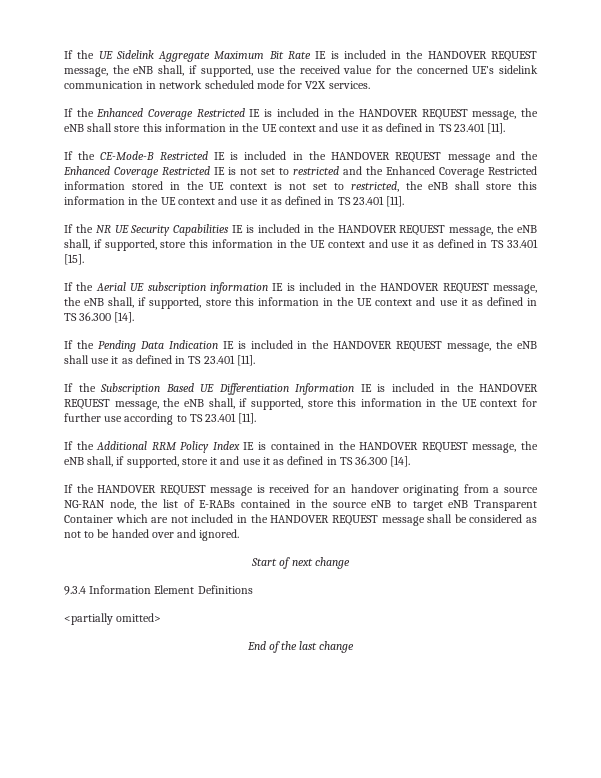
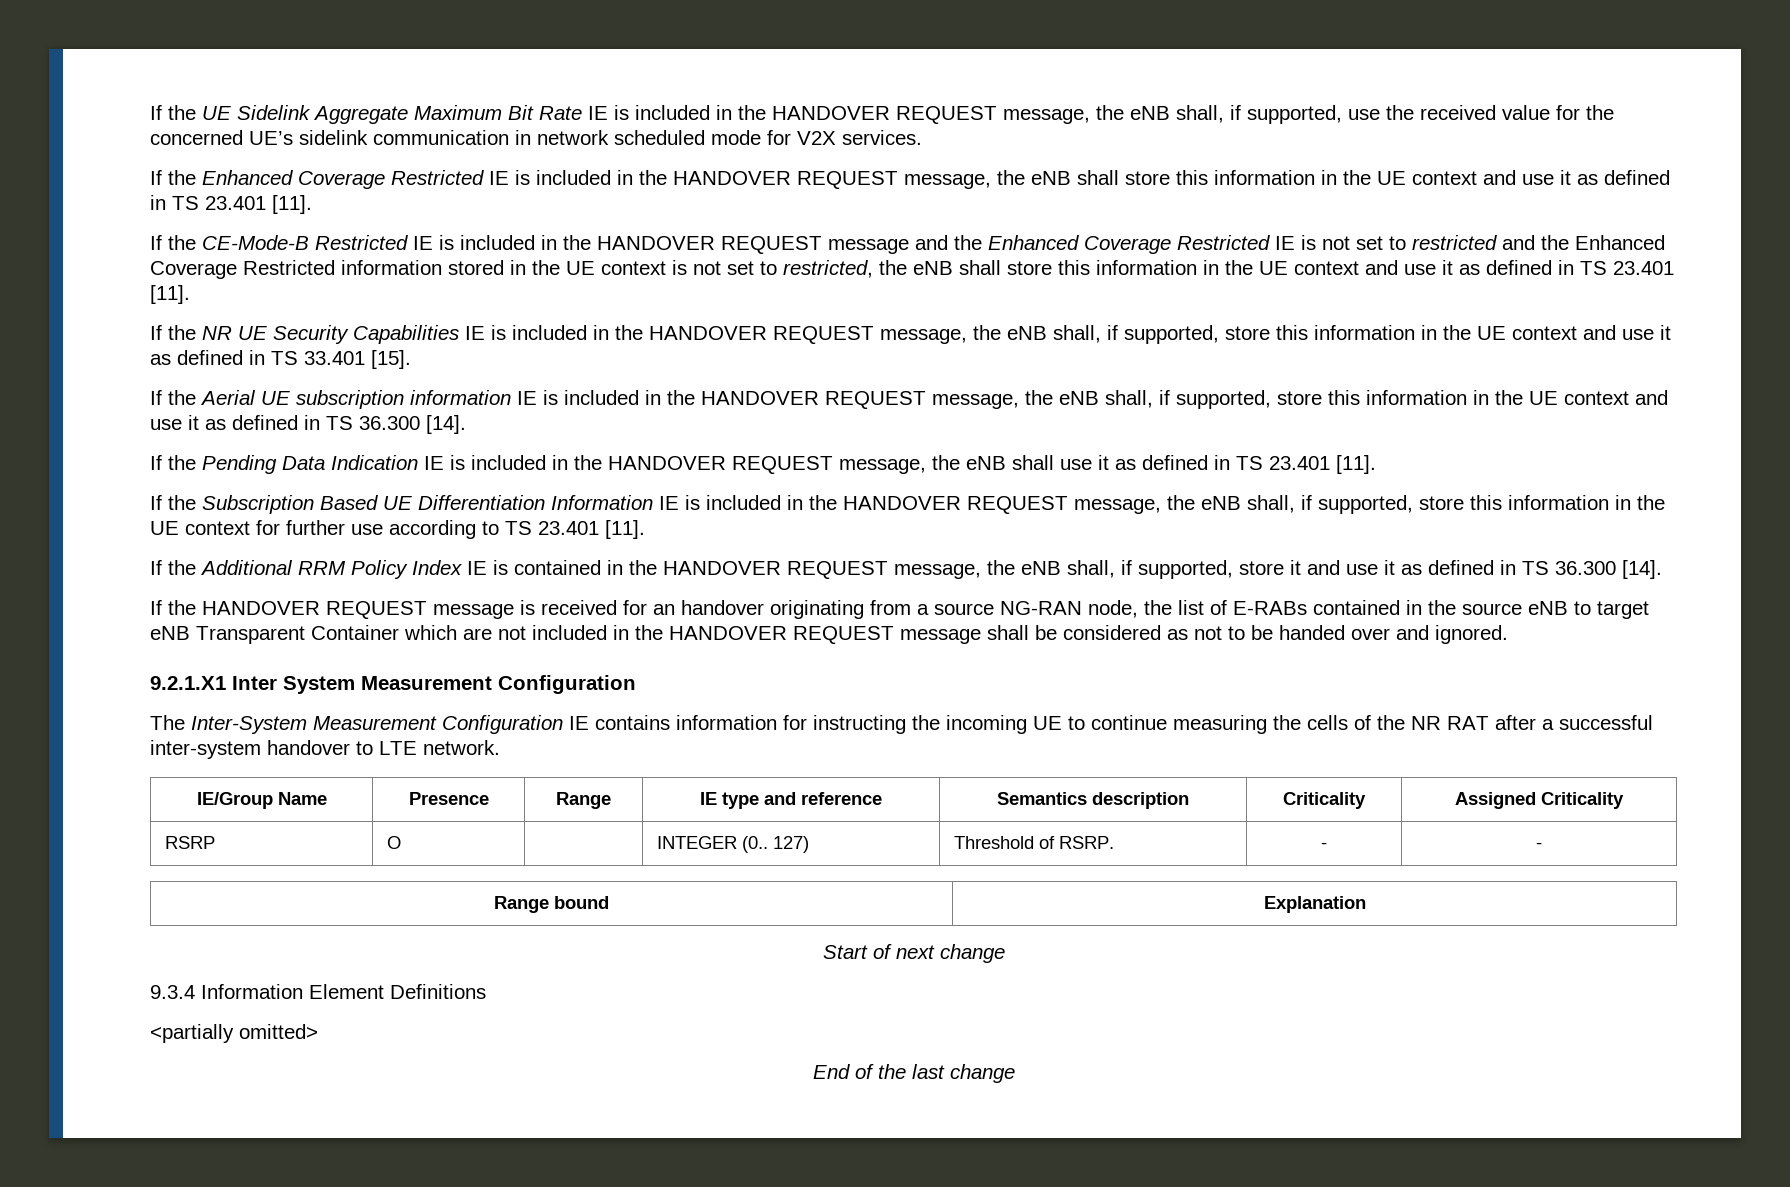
(240, 535) none -> [150,675,636,694] [150,715,1653,734] [150,740,500,759] [196,792,327,809] [408,792,489,805] [556,792,611,809] [700,792,882,809] [997,792,1189,809] [1283,792,1366,809] [1455,792,1624,809] [165,836,216,849] [387,836,402,849] [657,836,810,853] [954,836,1115,849] [1321,842,1327,849] [1536,842,1542,849] [494,896,609,913] [1263,896,1366,913] // 9.2.1.X1 Inter System Measurement Configuration // The Inter-System Measurement Configuration IE contains information for instructing the incoming UE to continue measuring the cells of the NR RAT after a successful inter-system handover to LTE network. // IE/Group Name | Presence | Range | IE type and reference | Semantics description | Criticality | Assigned Criticality // RSRP | O | | INTEGER (0.. 127) | Threshold of RSRP. | - | - // Range bound | Explanation

